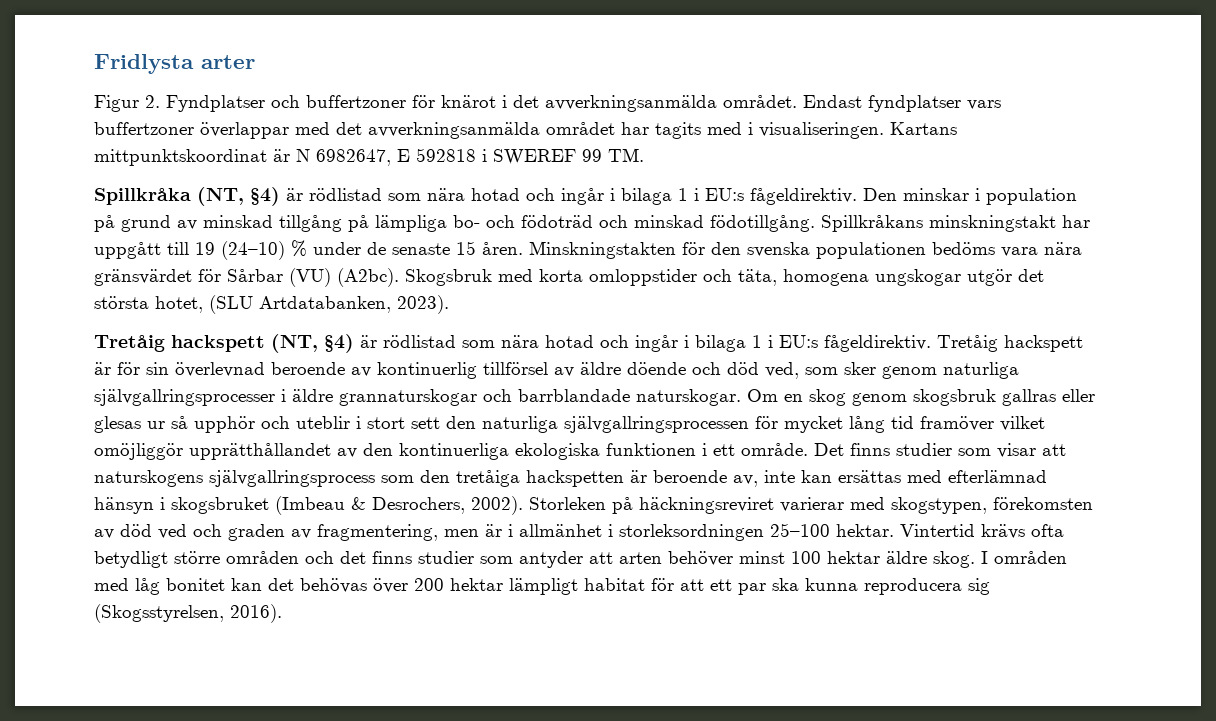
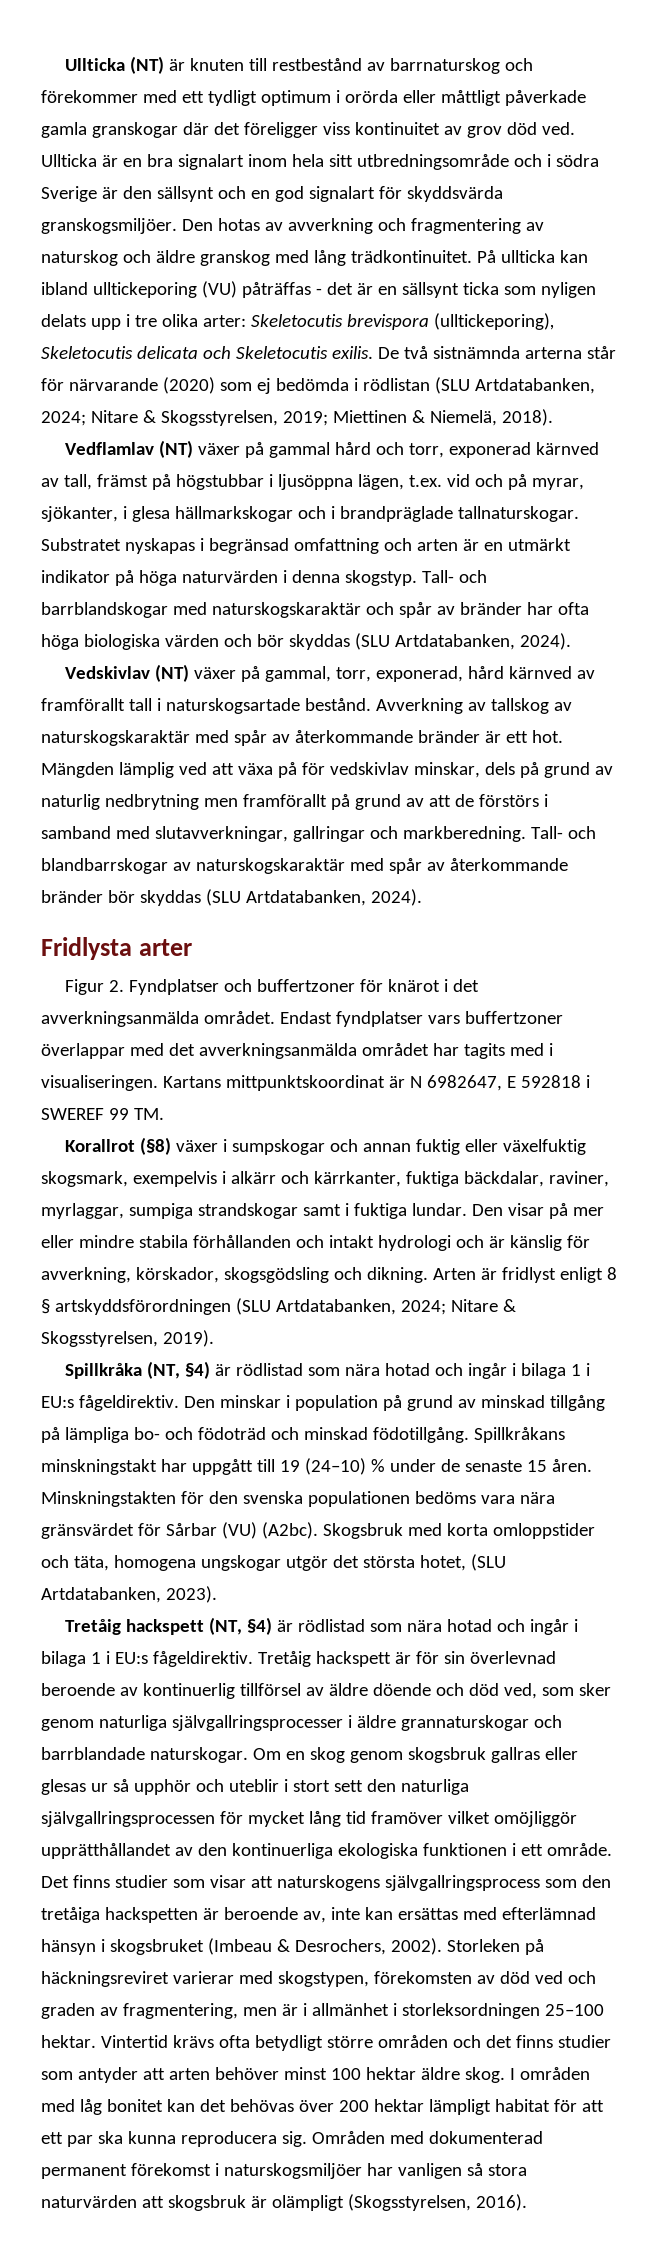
(94, 64) none -> [65,56,534,74] [41,90,586,106] [41,122,575,138] [41,154,599,170] [41,186,503,202] [41,218,544,234] [41,250,588,266] [41,281,596,298] [41,313,555,330] [41,346,616,359] [41,377,595,394] [41,409,553,426] [65,440,600,458] [41,474,584,490] [41,506,579,522] [41,538,571,554] [41,570,487,586] [41,602,589,618] [41,633,571,650] [65,664,596,682] [41,698,572,714] [41,730,563,746] [41,762,613,778] [41,794,548,810] [41,826,596,842] [41,858,568,874] [41,889,422,906] Ullticka (NT) är knuten till restbestånd av barrnaturskog och förekommer med ett tydligt optimum i orörda eller måttligt påverkade gamla granskogar där det föreligger viss kontinuitet av grov död ved. Ullticka är en bra signalart inom hela sitt utbredningsområde och i södra Sverige är den sällsynt och en god signalart för skyddsvärda granskogsmiljöer. Den hotas av avverkning och fragmentering av naturskog och äldre granskog med lång trädkontinuitet. På ullticka kan ibland ulltickeporing (VU) påträffas - det är en sällsynt ticka som nyligen delats upp i tre olika arter: Skeletocutis brevispora (ulltickeporing), Skeletocutis delicata och Skeletocutis exilis. De två sistnämnda arterna står för närvarande (2020) som ej bedömda i rödlistan (SLU Artdatabanken, 2024; Nitare & Skogsstyrelsen, 2019; Miettinen & Niemelä, 2018). // Vedflamlav (NT) växer på gammal hård och torr, exponerad kärnved av tall, främst på högstubbar i ljusöppna lägen, t.ex. vid och på myrar, sjökanter, i glesa hällmarkskogar och i brandpräglade tallnaturskogar. Substratet nyskapas i begränsad omfattning och arten är en utmärkt indikator på höga naturvärden i denna skogstyp. Tall- och barrblandskogar med naturskogskaraktär och spår av bränder har ofta höga biologiska värden och bör skyddas (SLU Artdatabanken, 2024). // Vedskivlav (NT) växer på gammal, torr, exponerad, hård kärnved av framförallt tall i naturskogsartade bestånd. Avverkning av tallskog av naturskogskaraktär med spår av återkommande bränder är ett hot. Mängden lämplig ved att växa på för vedskivlav minskar, dels på grund av naturlig nedbrytning men framförallt på grund av att de förstörs i samband med slutavverkningar, gallringar och markberedning. Tall- och blandbarrskogar av naturskogskaraktär med spår av återkommande bränder bör skyddas (SLU Artdatabanken, 2024). //
(644, 155) none -> [65,1137,587,1155] [41,1171,609,1187] [41,1203,604,1219] [41,1235,590,1251] [41,1267,617,1283] [41,1298,516,1315] [41,1330,214,1347] // Korallrot (§8) växer i sumpskogar och annan fuktig eller växelfuktig skogsmark, exempelvis i alkärr och kärrkanter, fuktiga bäckdalar, raviner, myrlaggar, sumpiga strandskogar samt i fuktiga lundar. Den visar på mer eller mindre stabila förhållanden och intakt hydrologi och är känslig för avverkning, körskador, skogsgödsling och dikning. Arten är fridlyst enligt 8 § artskyddsförordningen (SLU Artdatabanken, 2024; Nitare & Skogsstyrelsen, 2019).
[968,578,990,595] sig -> [281,2131,543,2147] [41,2163,527,2179] [41,2195,344,2211] sig. Områden med dokumenterad permanent förekomst i naturskogsmiljöer har vanligen så stora naturvärden att skogsbruk är olämpligt

